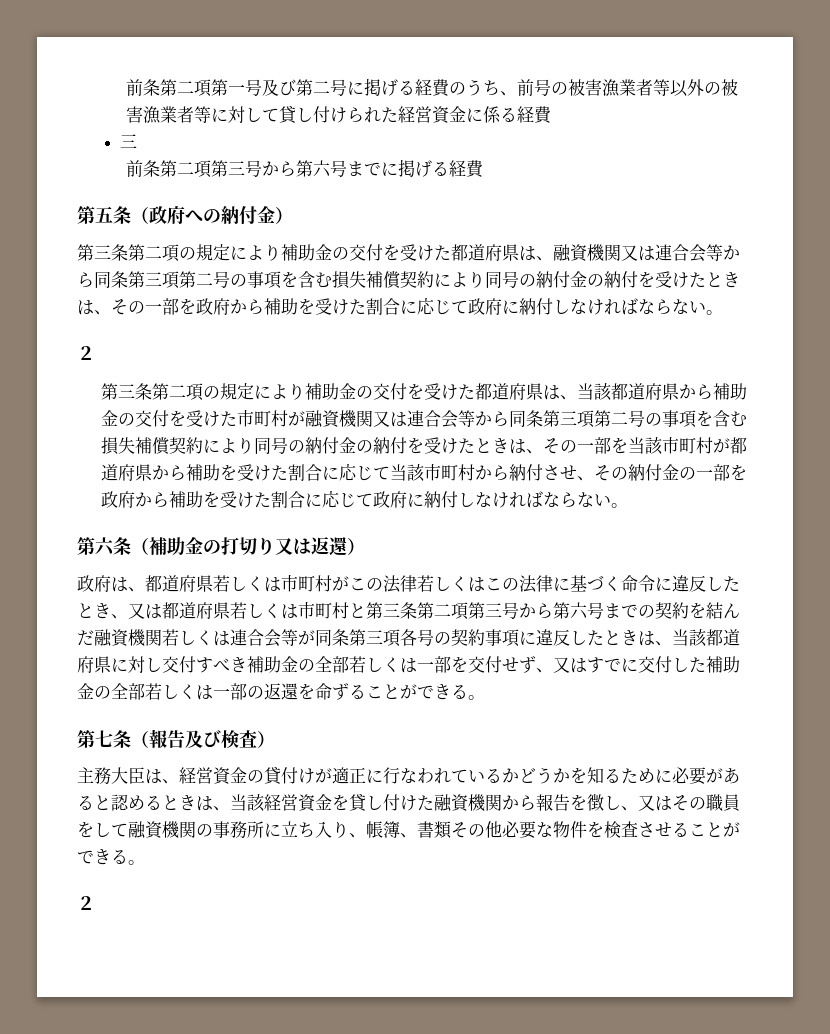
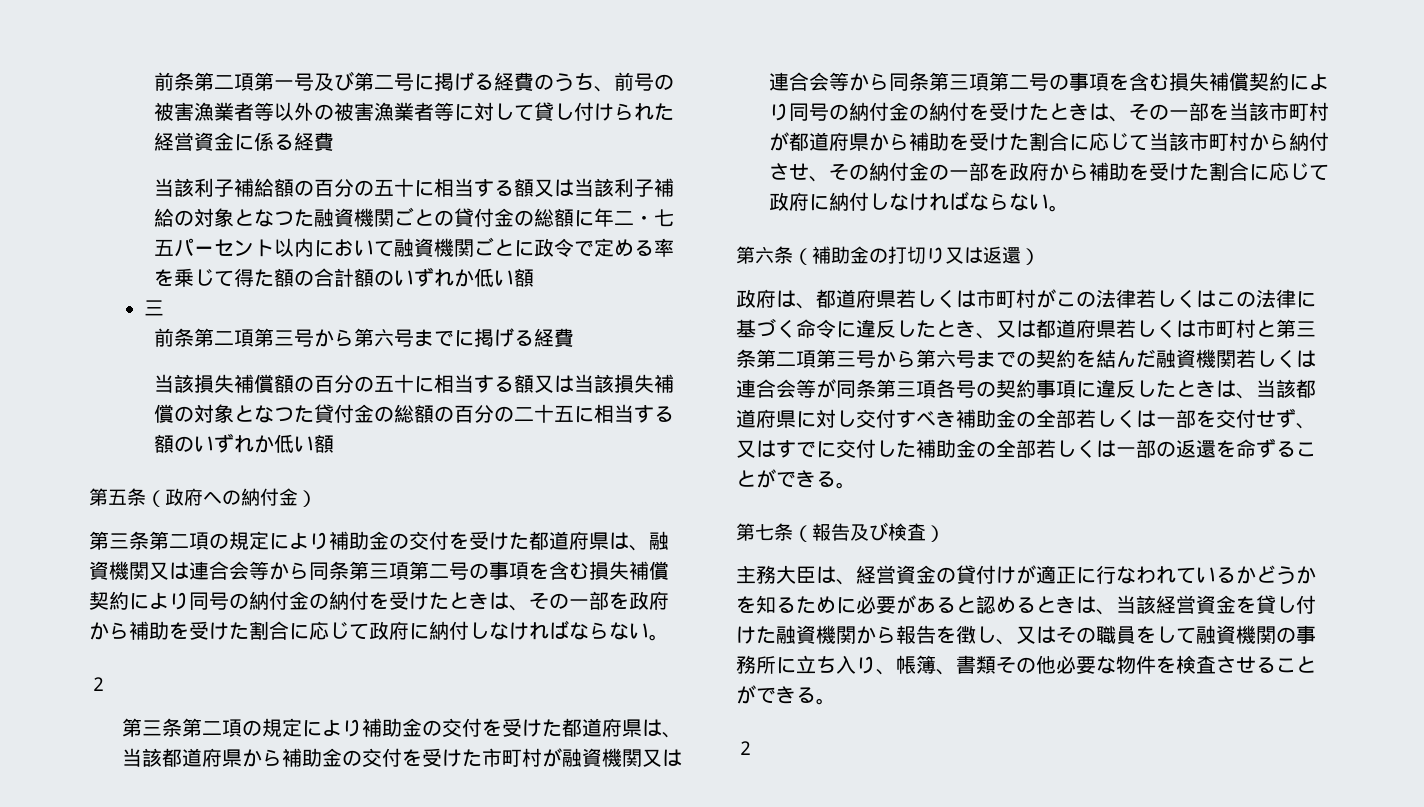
(552, 115) none -> [154,178,675,197] [154,207,675,227] [154,237,675,257] [154,267,535,287] // 当該利子補給額の百分の五十に相当する額又は当該利子補給の対象となつた融資機関ごとの貸付金の総額に年二・七五パーセント以内において融資機関ごとに政令で定める率を乗じて得た額の合計額のいずれか低い額
(484, 169) none -> [154,374,675,393] [154,404,675,423] [154,433,335,453] // 当該損失補償額の百分の五十に相当する額又は当該損失補償の対象となつた貸付金の総額の百分の二十五に相当する額のいずれか低い額

